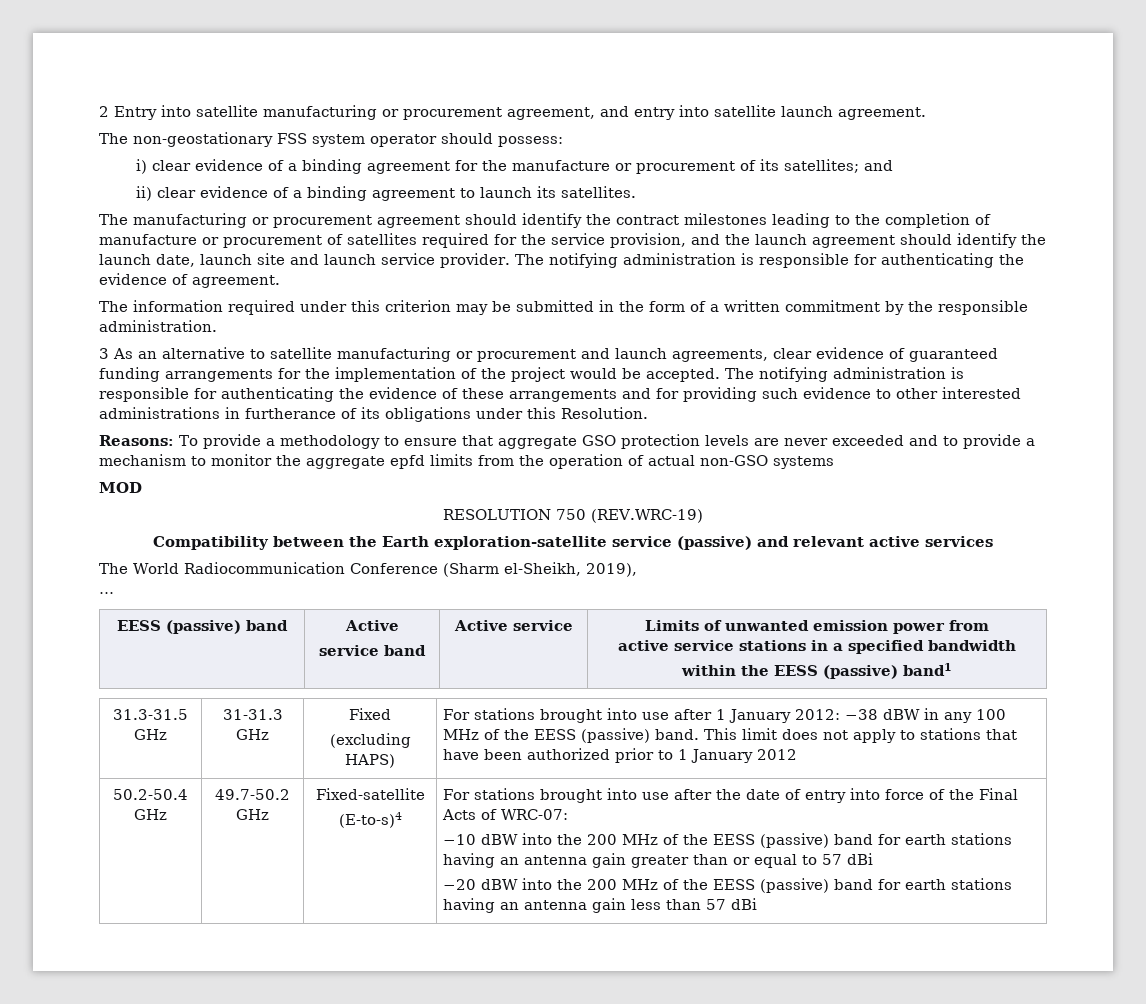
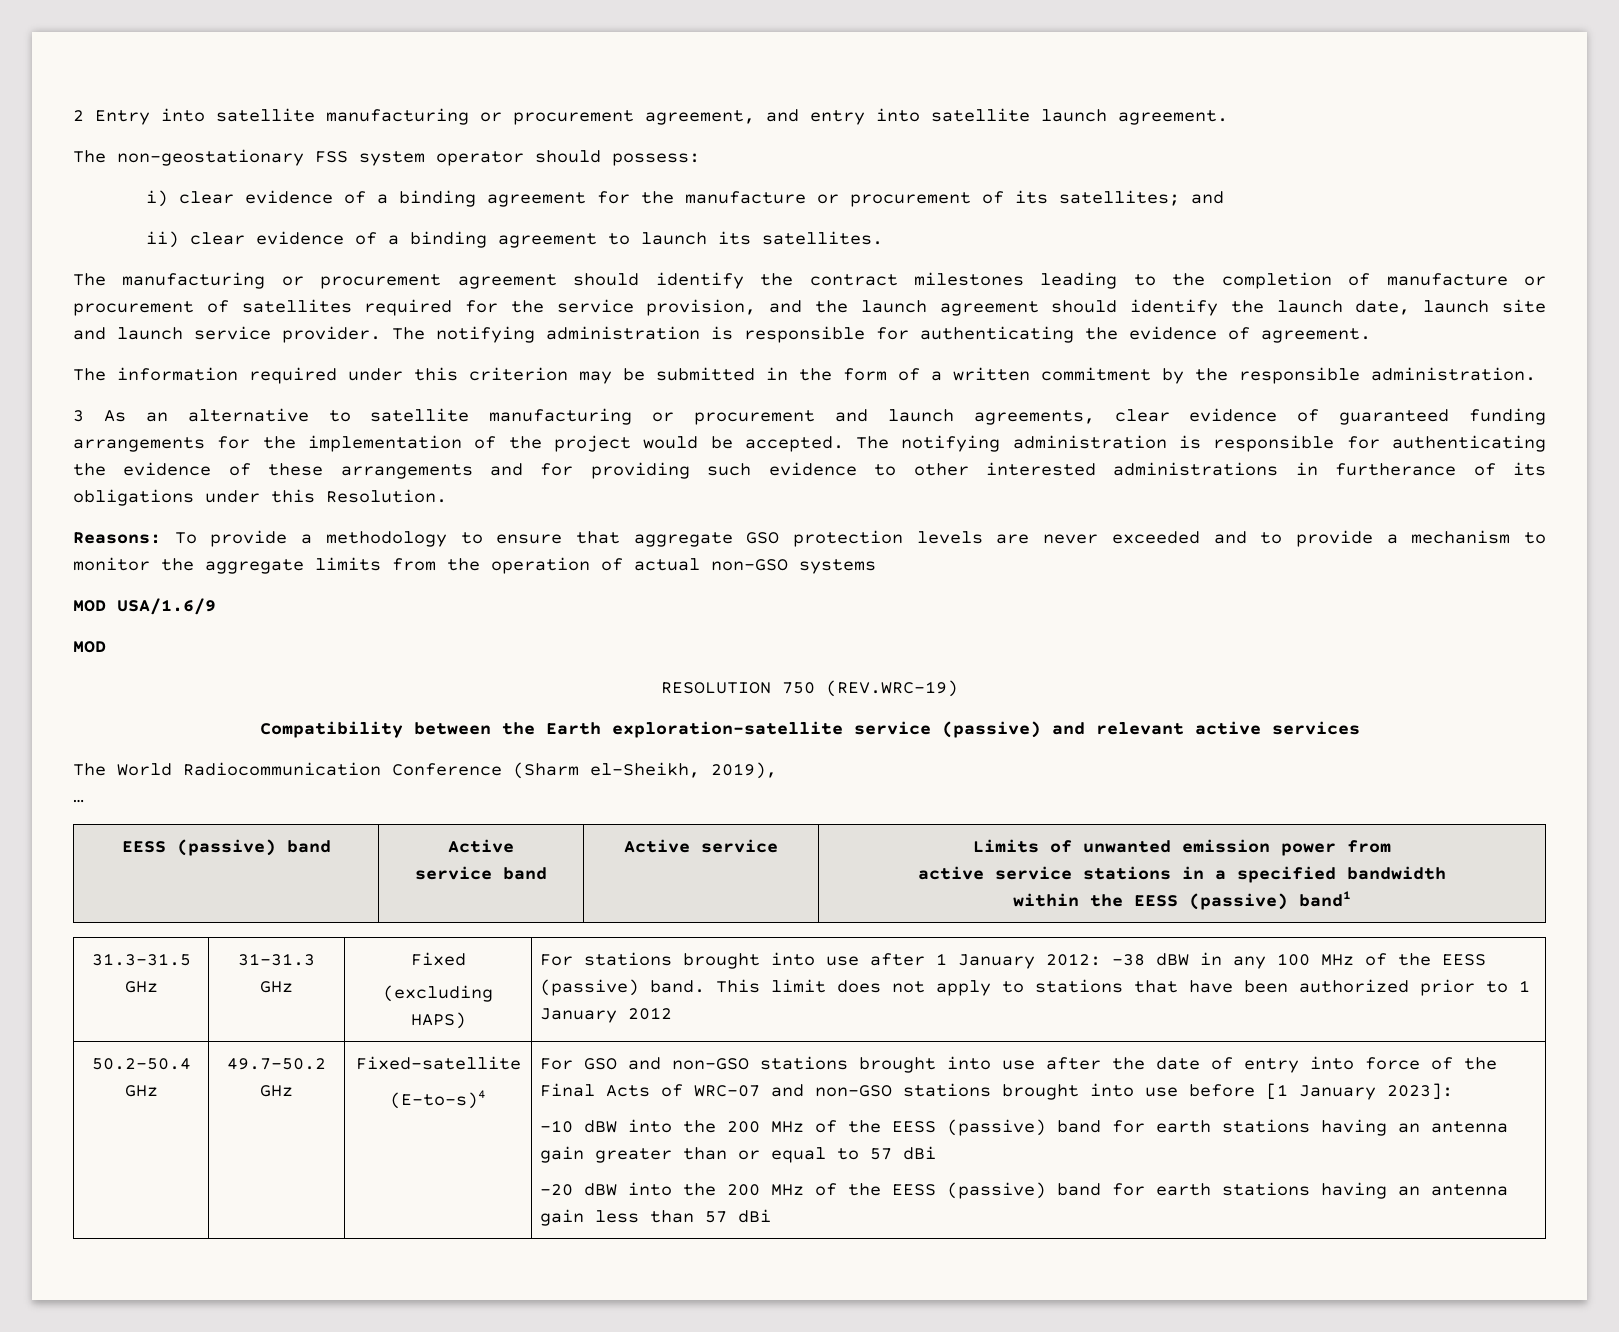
[390,455,425,469] epfd -> (304, 566) none
(834, 462) none -> [73,598,216,615] // MOD USA/1.6/9
(471, 794) none -> [584,1057,750,1070] GSO and non-GSO
[501,809,569,820] WRC-07: -> [694,1083,1454,1100] WRC-07 and non-GSO stations brought into use before [1 January 2023]:

